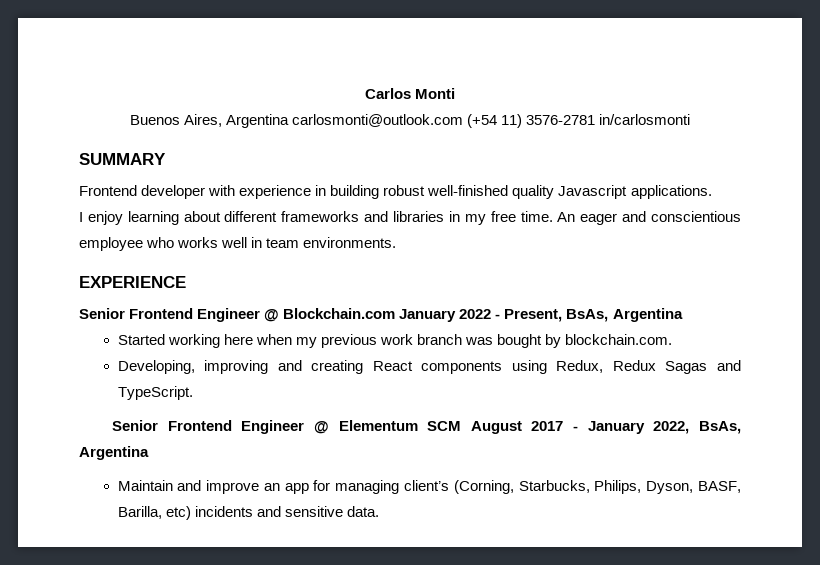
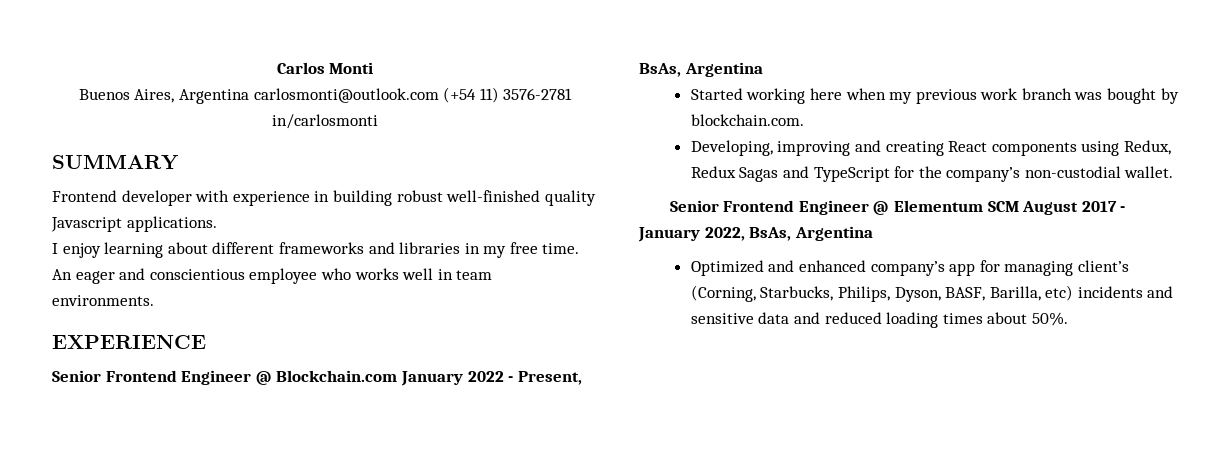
[117,386,193,400] TypeScript. -> [813,166,1174,182] TypeScript for the company’s non-custodial wallet.
[117,480,280,494] Maintain and improve an -> [690,260,945,276] Optimized and enhanced company’s
[346,506,379,517] data. -> [758,312,1068,328] data and reduced loading times about 50%.

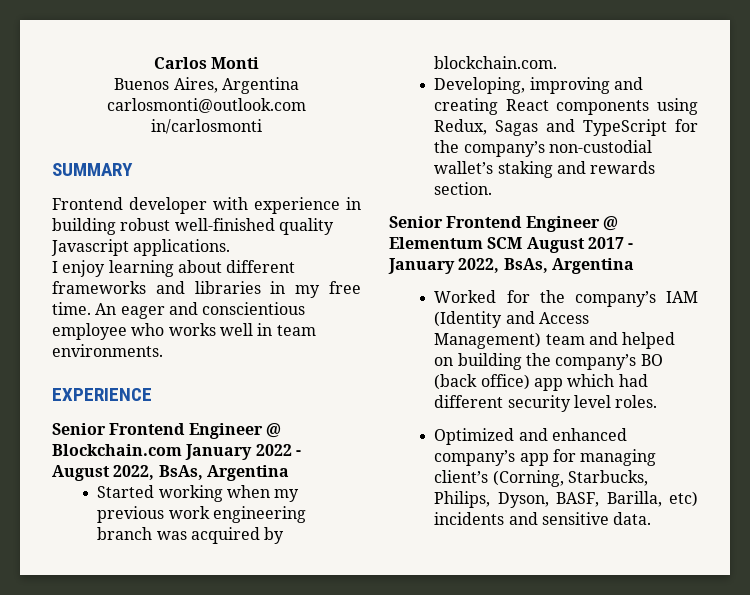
[443,87,573,103] (+54 11) 3576-2781 -> (306, 105) none
[517,371,582,385] Present, -> [52,465,155,481] August 2022,
[809,88,842,100] here -> (223, 493) none
(1018, 94) none -> [213,506,307,523] engineering
[1107,88,1157,104] bought -> [191,527,261,544] acquired
[690,166,736,178] Redux -> (488, 127) none
[1124,166,1174,178] wallet. -> [434,161,656,178] [434,182,493,195] wallet’s staking and rewards section.
(873, 233) none -> [434,290,698,307] [434,311,590,328] [434,332,676,349] [434,353,663,370] [434,374,648,391] [434,395,658,412] // Worked for the company’s IAM (Identity and Access Management) team and helped on building the company’s BO (back office) app which had different security level roles.
[758,312,1068,328] data and reduced loading times about 50%. -> [613,512,652,525] data.

